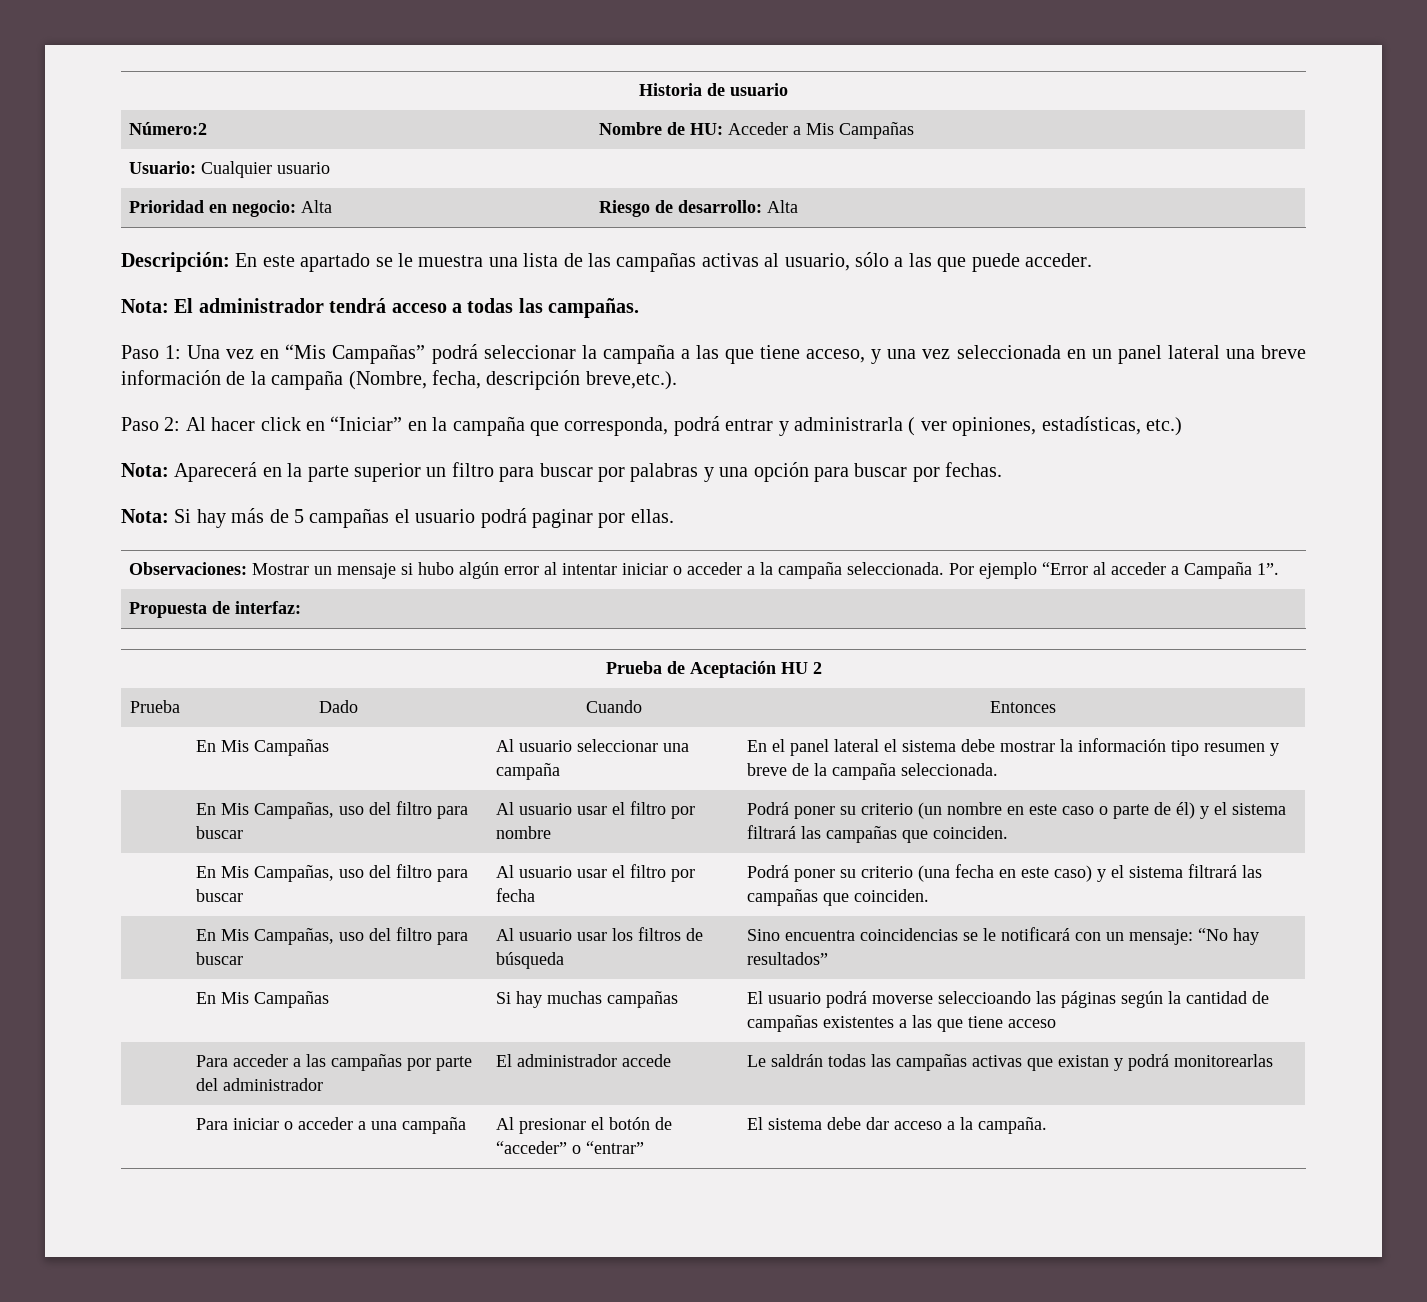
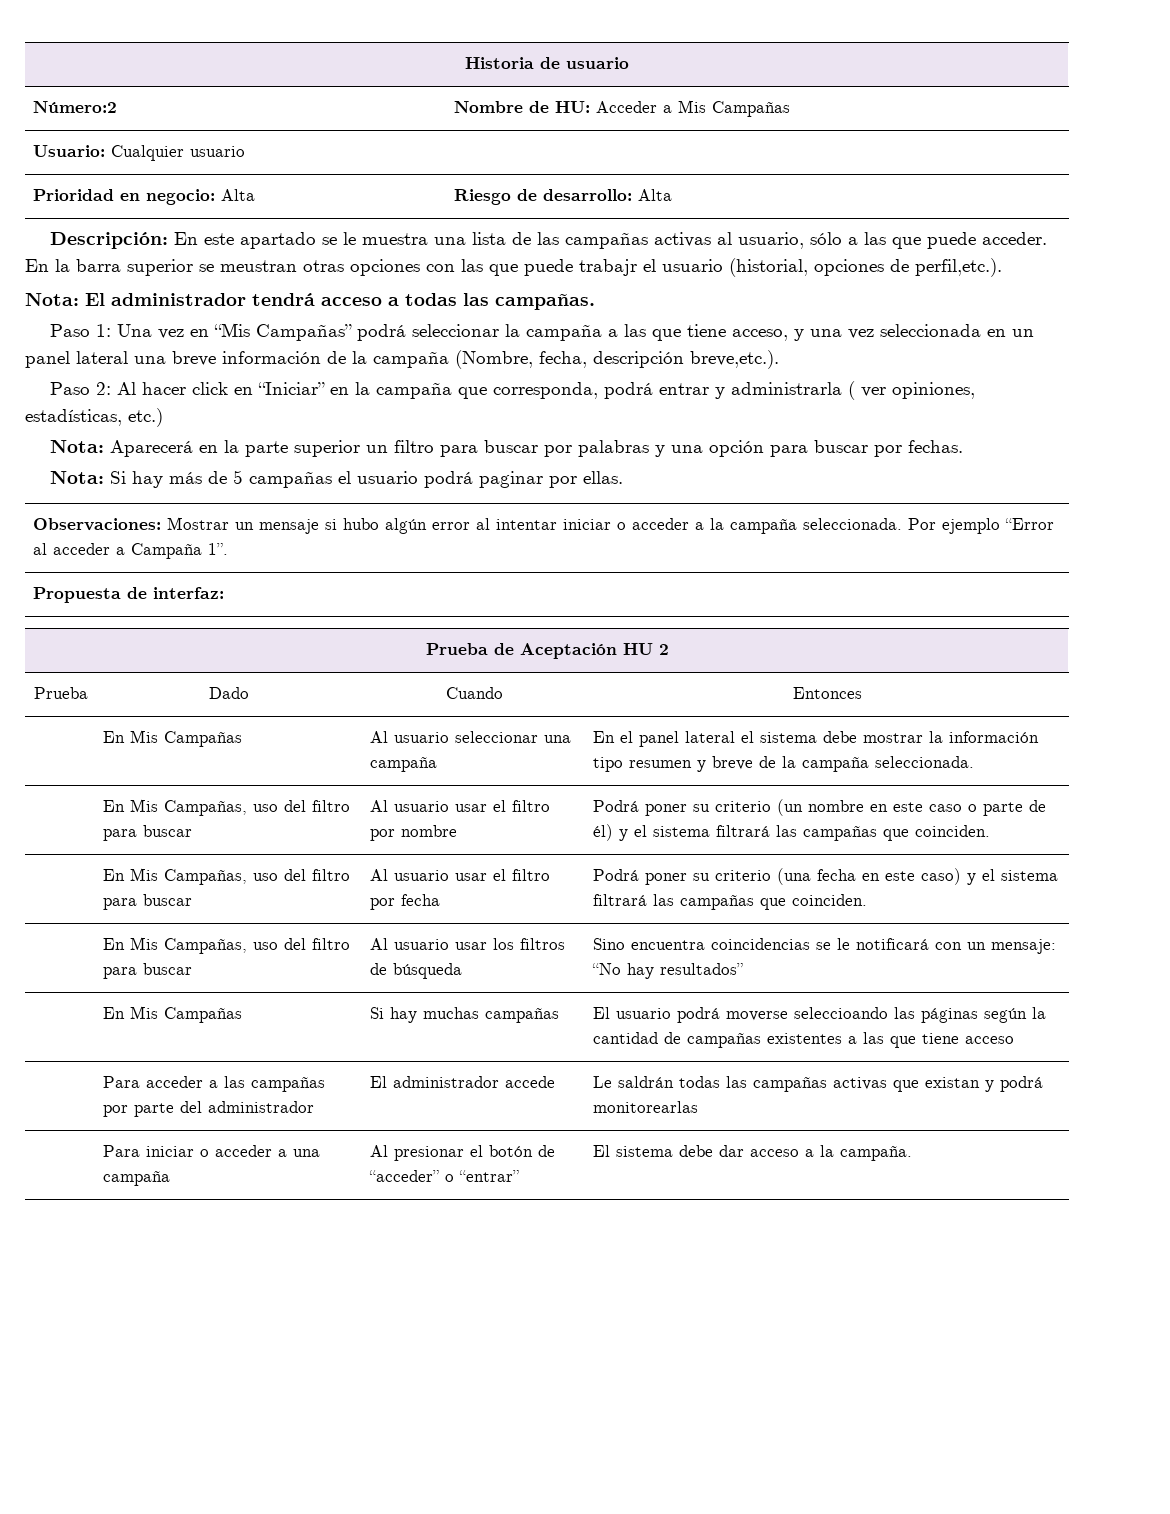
(1092, 260) none -> [25,258,1002,277] En la barra superior se meustran otras opciones con las que puede trabajr el usuario (historial, opciones de perfil,etc.).

